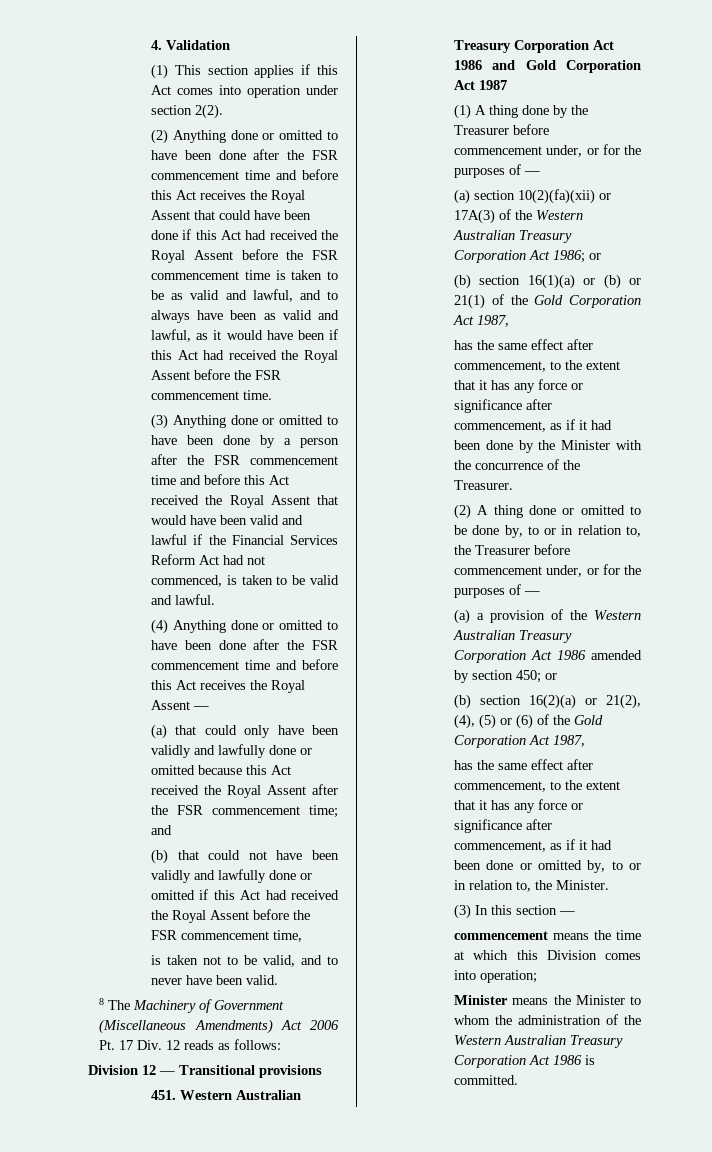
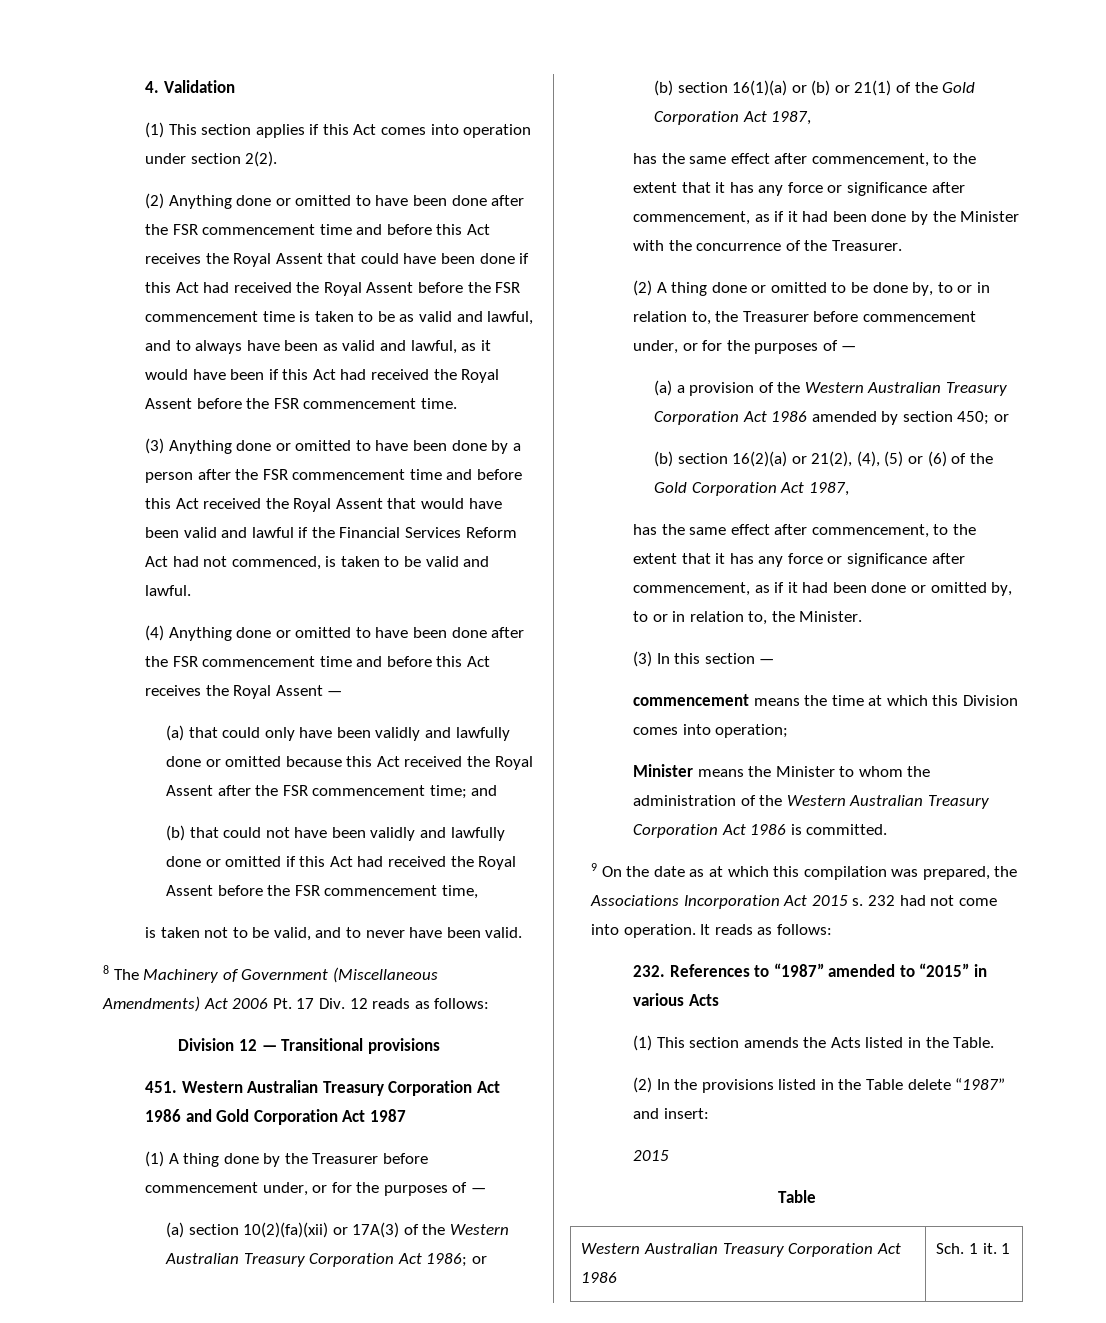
(519, 1080) none -> [590,863,1018,880] [589,895,997,909] [590,924,832,938] [632,963,988,977] [632,993,719,1006] [632,1035,995,1051] [632,1077,1006,1093] [632,1108,709,1119] [632,1150,669,1161] [778,1190,816,1203] [581,1243,901,1257] [581,1272,618,1283] [936,1243,1011,1254] // 9 On the date as at which this compilation was prepared, the Associations Incorporation Act 2015 s. 232 had not come into operation. It reads as follows: // 232. References to “1987” amended to “2015” in various Acts // (1) This section amends the Acts listed in the Table. // (2) In the provisions listed in the Table delete “1987” and insert: // 2015 // Table // Western Australian Treasury Corporation Act 1986 | Sch. 1 it. 1

